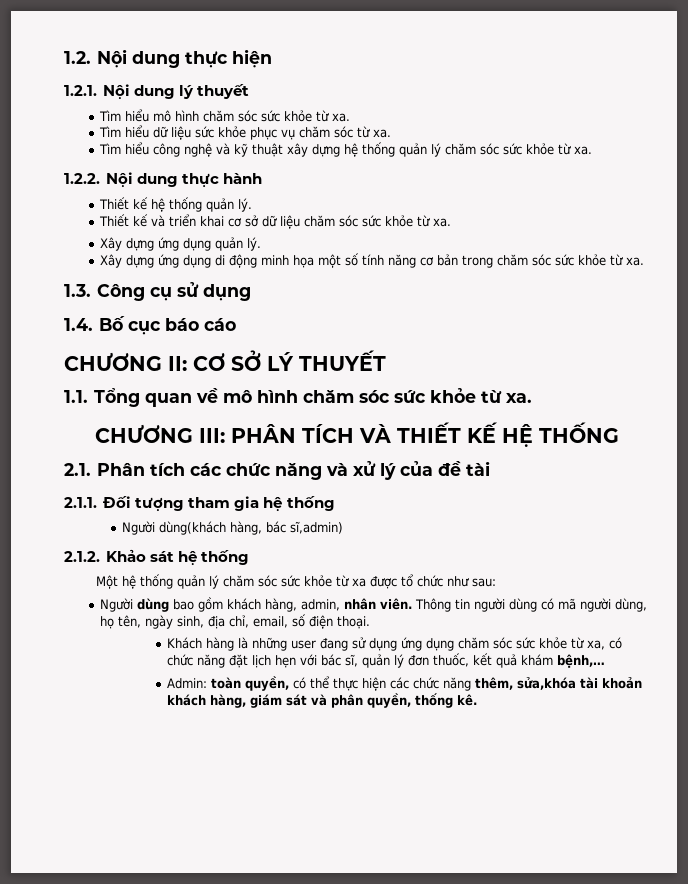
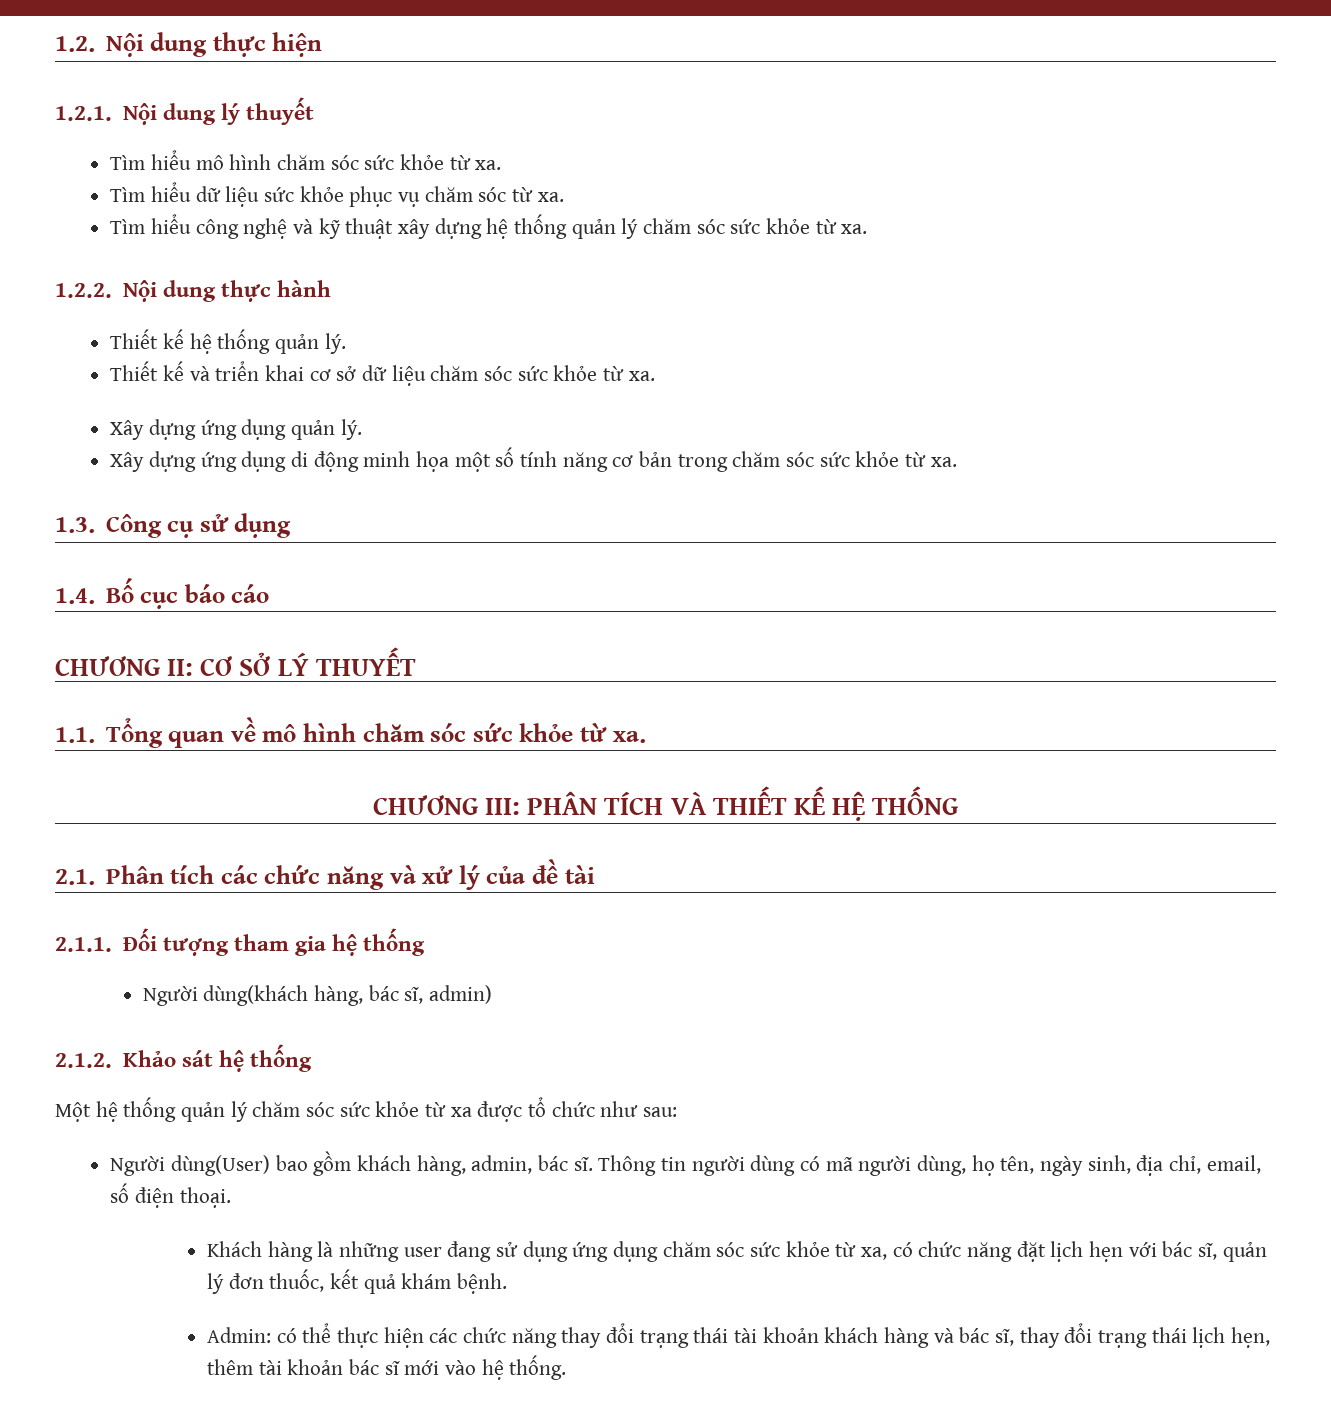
[290,521,344,534] sĩ,admin) -> [404,985,492,1004] sĩ, admin)
[137,598,170,612] dùng -> [170,1155,270,1176] dùng(User)
[344,598,413,610] nhân viên. -> [538,1155,593,1171] bác sĩ.
[557,654,606,668] bệnh,… -> [457,1273,508,1294] bệnh.
[211,676,290,691] toàn quyền, -> (271, 1335) none
[475,677,643,690] [167,693,478,708] thêm, sửa,khóa tài khoản khách hàng, giám sát và phân quyền, thống kê. -> [561,1323,1271,1348] [206,1355,567,1380] thay đổi trạng thái tài khoản khách hàng và bác sĩ, thay đổi trạng thái lịch hẹn, thêm tài khoản bác sĩ mới vào hệ thống.

